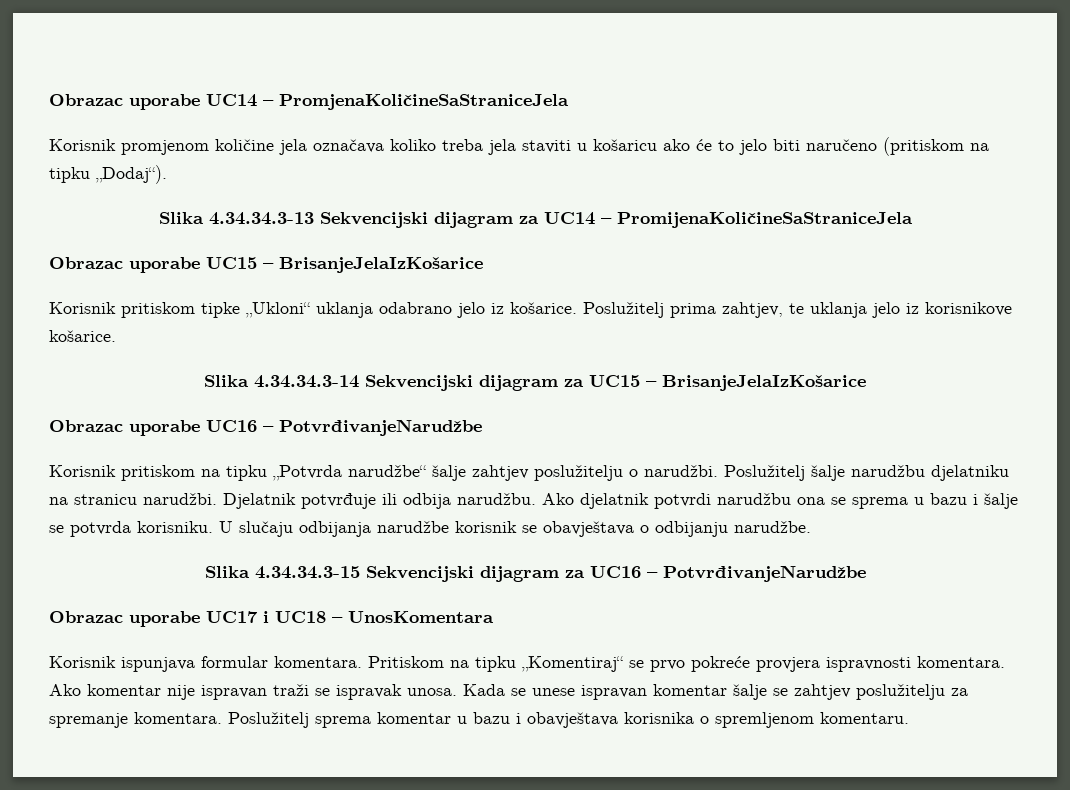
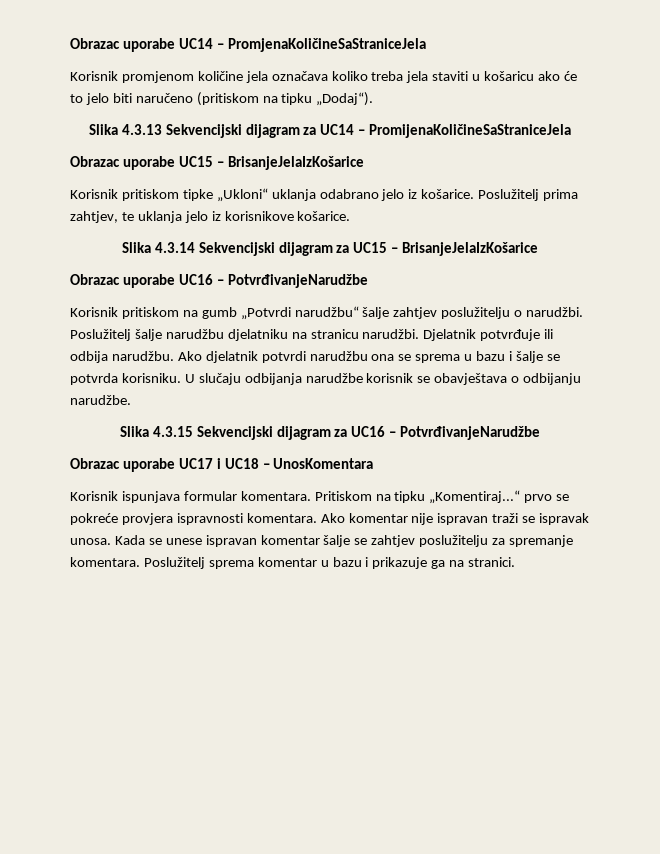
[208,212,314,225] 4.34.34.3-13 -> [121,124,162,135] 4.3.13
[254,375,359,388] 4.34.34.3-14 -> [154,242,195,253] 4.3.14
[226,465,426,481] tipku „Potvrda narudžbe“ -> [201,306,359,320] gumb „Potvrdi narudžbu“
[254,566,360,579] 4.34.34.3-15 -> [152,426,193,437] 4.3.15
[522,656,685,672] „Komentiraj“ se prvo -> [429,490,570,504] „Komentiraj...“ prvo se
[527,712,909,728] obavještava korisnika o spremljenom komentaru. -> [372,557,516,569] prikazuje ga na stranici.

